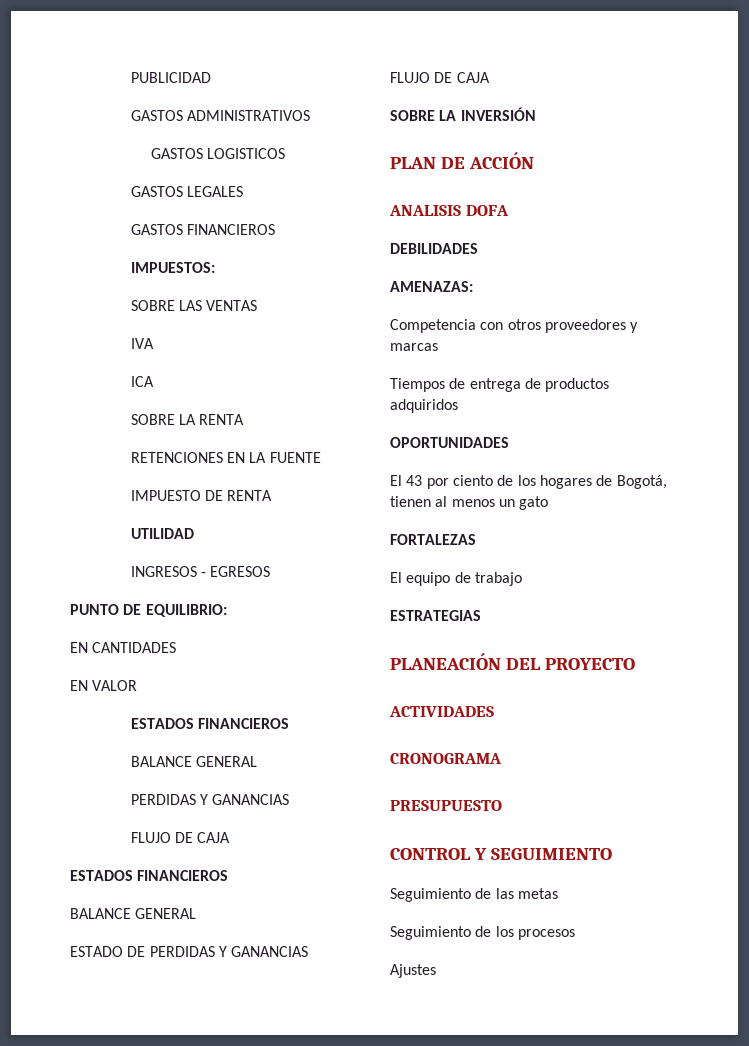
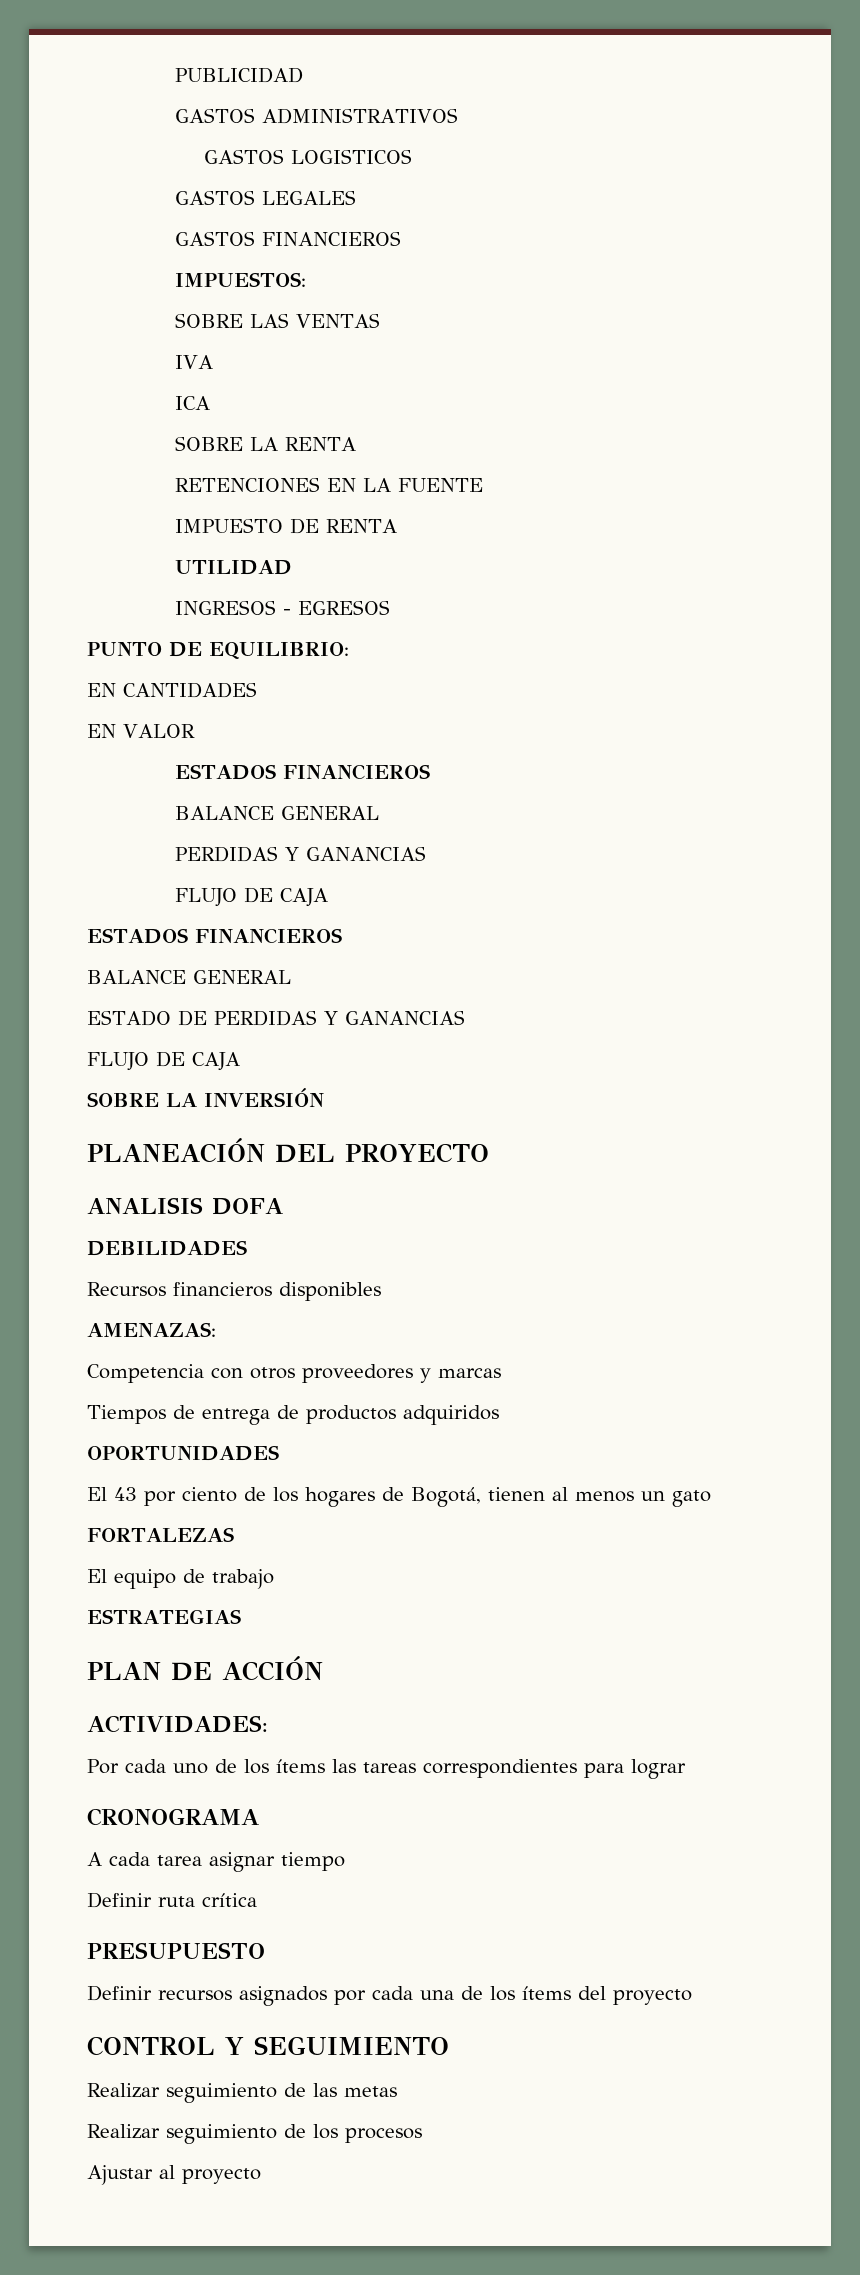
[390,152,535,169] PLAN DE ACCIÓN -> [87,1138,489,1163] PLANEACIÓN DEL PROYECTO
(478, 248) none -> [87,1282,381,1301] // Recursos financieros disponibles
[390,653,636,670] [389,706,494,717] [390,753,502,764] [390,800,502,811] PLANEACIÓN DEL PROYECTO // ACTIVIDADES // CRONOGRAMA // PRESUPUESTO -> [87,1656,323,1681] [87,1715,268,1733] [87,1759,686,1779] [87,1808,259,1826] [87,1852,345,1872] [87,1892,257,1908] [87,1942,265,1959] [87,1985,692,2006] PLAN DE ACCIÓN // ACTIVIDADES: // Por cada uno de los ítems las tareas correspondientes para lograr // CRONOGRAMA // A cada tarea asignar tiempo // Definir ruta crítica // PRESUPUESTO // Definir recursos asignados por cada una de los ítems del proyecto
[390,888,471,902] Seguimiento -> [87,2083,277,2103] Realizar seguimiento
[390,926,471,940] Seguimiento -> [87,2124,277,2144] Realizar seguimiento
[390,964,436,978] Ajustes -> [87,2165,261,2185] Ajustar al proyecto

